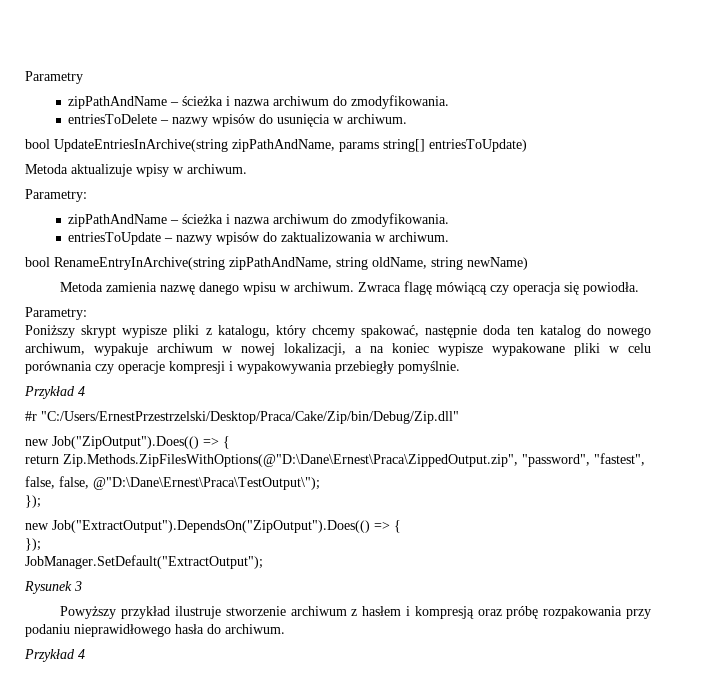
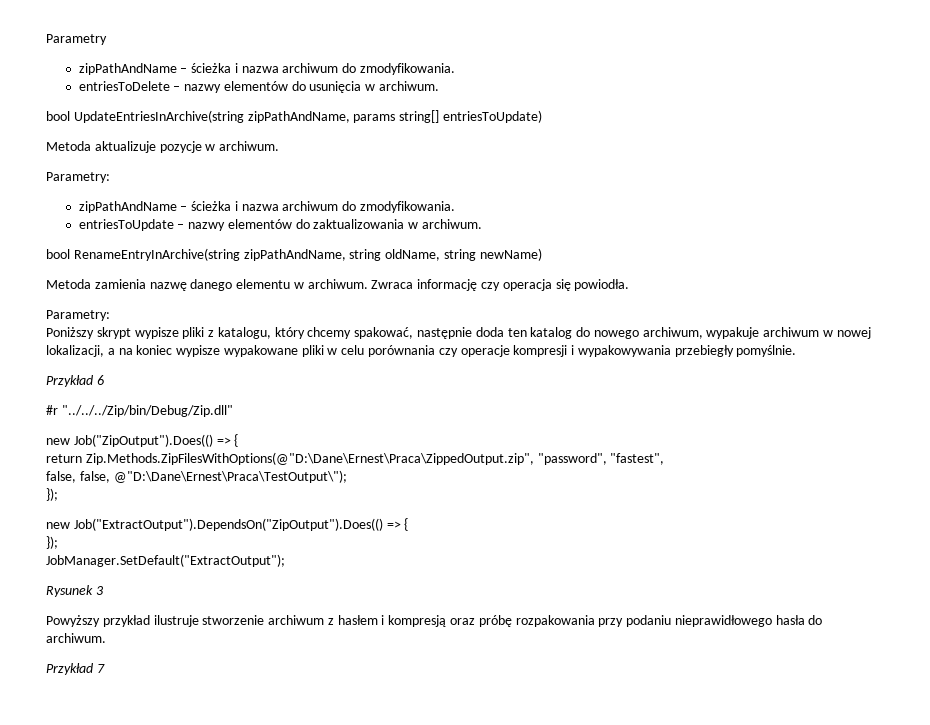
[212,114,257,127] wpisów -> [223,81,288,91] elementów
[136,164,169,177] wpisy -> [159,141,202,153] pozycje
[216,232,261,245] wpisów -> [227,219,292,229] elementów
[243,282,277,295] wpisu -> [236,279,291,289] elementu
[404,281,488,295] flagę mówiącą -> [417,279,478,291] informację
[78,386,85,396] 4 -> [96,375,104,385] 6
[41,411,459,424] "C:/Users/ErnestPrzestrzelski/Desktop/Praca/Cake/Zip/bin/Debug/Zip.dll" -> [61,405,233,417] "../../../Zip/bin/Debug/Zip.dll"
[78,649,85,659] 4 -> [96,664,105,673] 7

